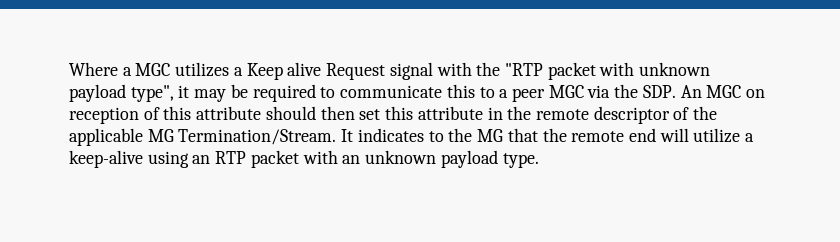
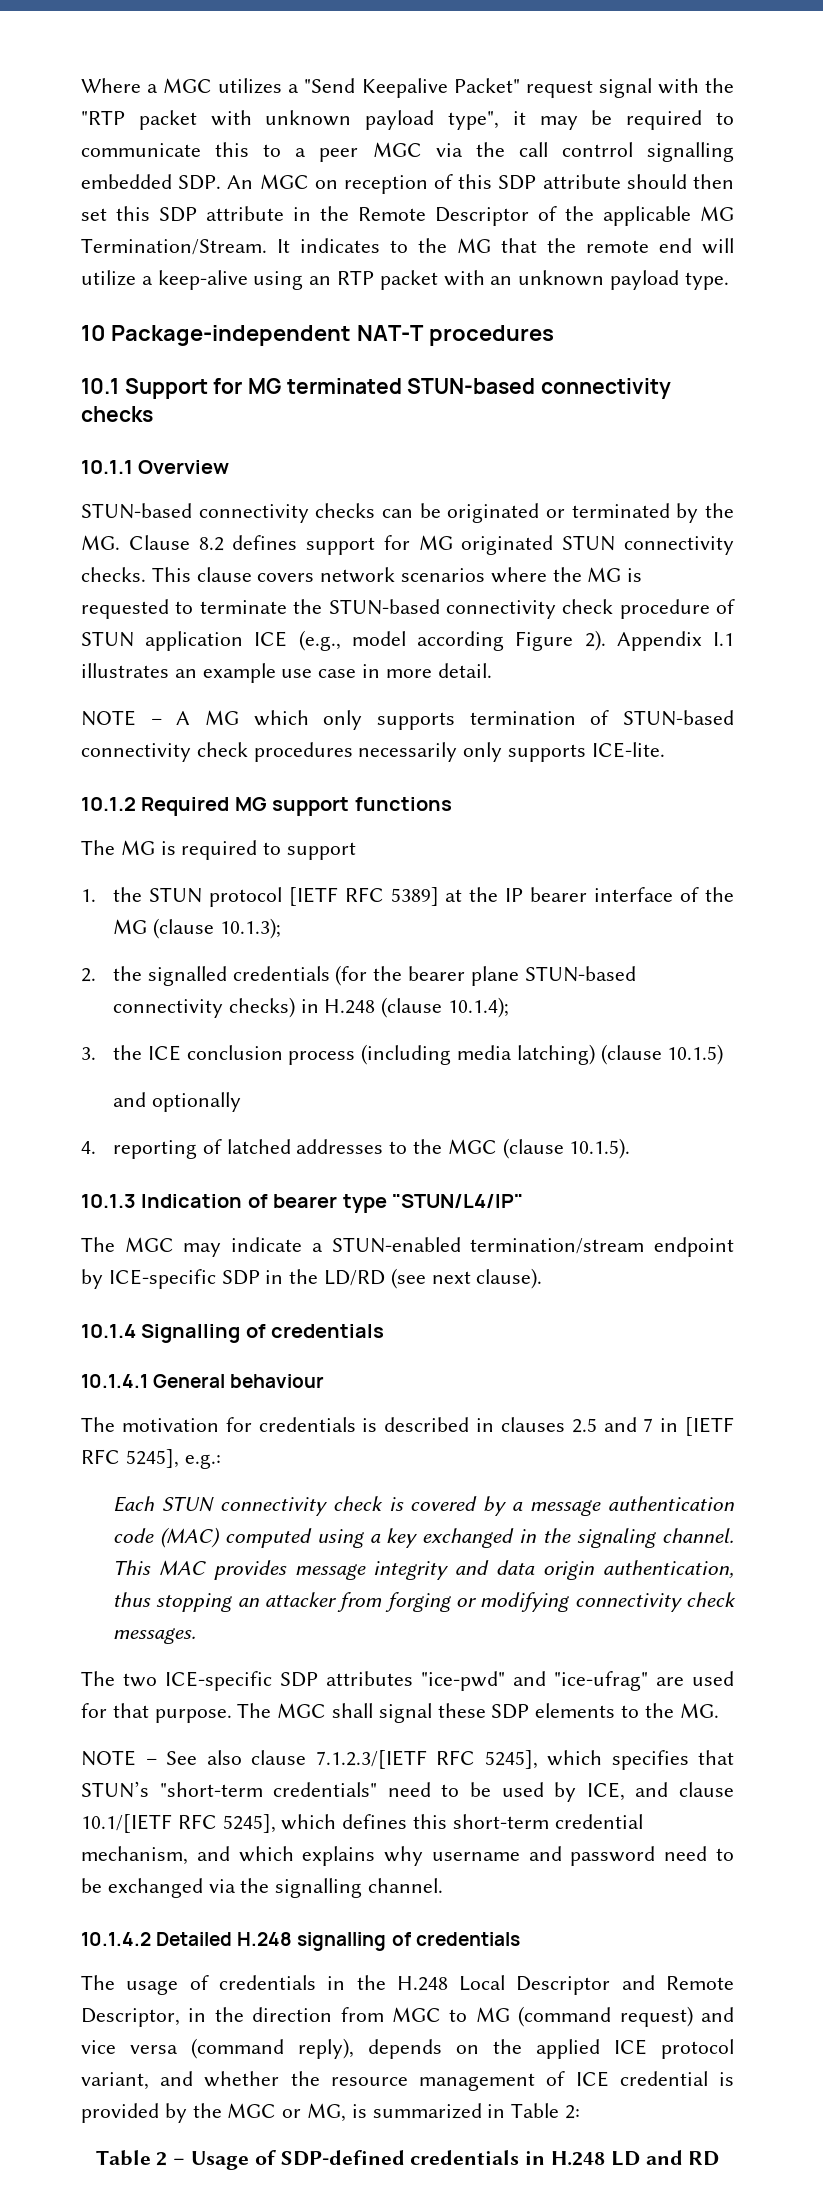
[246,62,386,80] Keep alive Request -> [304,78,593,98] "Send Keepalive Packet" request
(639, 91) none -> [518,142,735,162] [81,174,172,189] call contrrol signalling embedded
(192, 113) none -> [498,175,537,190] SDP
(414, 113) none -> [159,207,197,222] SDP
[535,106,670,124] remote descriptor -> [358,207,529,226] Remote Descriptor
(539, 160) none -> [81,325,554,346] [81,378,672,399] [81,406,153,422] [81,460,230,474] [81,503,734,523] [81,535,734,555] [81,567,643,583] [81,599,735,619] [81,630,734,651] [81,663,492,683] [81,710,734,730] [81,742,665,762] [81,797,452,816] [81,840,357,860] [81,887,735,907] [112,918,281,939] [81,965,636,986] [112,997,509,1018] [81,1044,724,1065] [112,1092,241,1112] [81,1138,631,1159] [81,1194,523,1213] [81,1237,734,1257] [81,1268,543,1289] [81,1324,385,1343] [81,1374,325,1388] [81,1417,734,1436] [81,1449,221,1469] [112,1496,735,1516] [112,1527,734,1548] [112,1560,734,1580] [112,1592,736,1612] [112,1627,196,1644] [81,1671,734,1691] [81,1703,719,1723] [81,1750,734,1770] [81,1781,735,1802] [81,1814,643,1833] [81,1846,734,1866] [81,1878,444,1898] [81,1932,520,1951] [81,1975,734,1995] [81,2006,734,2027] [81,2038,734,2059] [81,2071,734,2091] [81,2103,581,2123] [95,2150,720,2170] // 10 Package-independent NAT-T procedures // 10.1 Support for MG terminated STUN-based connectivity checks // 10.1.1 Overview // STUN-based connectivity checks can be originated or terminated by the MG. Clause 8.2 defines support for MG originated STUN connectivity checks. This clause covers network scenarios where the MG is requested to terminate the STUN-based connectivity check procedure of STUN application ICE (e.g., model according Figure 2). Appendix I.1 illustrates an example use case in more detail. // NOTE – A MG which only supports termination of STUN-based connectivity check procedures necessarily only supports ICE-lite. // 10.1.2 Required MG support functions // The MG is required to support // 1. the STUN protocol [IETF RFC 5389] at the IP bearer interface of the MG (clause 10.1.3); // 2. the signalled credentials (for the bearer plane STUN-based connectivity checks) in H.248 (clause 10.1.4); // 3. the ICE conclusion process (including media latching) (clause 10.1.5) // and optionally // 4. reporting of latched addresses to the MGC (clause 10.1.5). // 10.1.3 Indication of bearer type "STUN/L4/IP" // The MGC may indicate a STUN-enabled termination/stream endpoint by ICE-specific SDP in the LD/RD (see next clause). // 10.1.4 Signalling of credentials // 10.1.4.1 General behaviour // The motivation for credentials is described in clauses 2.5 and 7 in [IETF RFC 5245], e.g.: // Each STUN connectivity check is covered by a message authentication code (MAC) computed using a key exchanged in the signaling channel. This MAC provides message integrity and data origin authentication, thus stopping an attacker from forging or modifying connectivity check messages. // The two ICE-specific SDP attributes "ice-pwd" and "ice-ufrag" are used for that purpose. The MGC shall signal these SDP elements to the MG. // NOTE – See also clause 7.1.2.3/[IETF RFC 5245], which specifies that STUN’s "short-term credentials" need to be used by ICE, and clause 10.1/[IETF RFC 5245], which defines this short-term credential mechanism, and which explains why username and password need to be exchanged via the signalling channel. // 10.1.4.2 Detailed H.248 signalling of credentials // The usage of credentials in the H.248 Local Descriptor and Remote Descriptor, in the direction from MGC to MG (command request) and vice versa (command reply), depends on the applied ICE protocol variant, and whether the resource management of ICE credential is provided by the MGC or MG, is summarized in Table 2: // Table 2 – Usage of SDP-defined credentials in H.248 LD and RD

